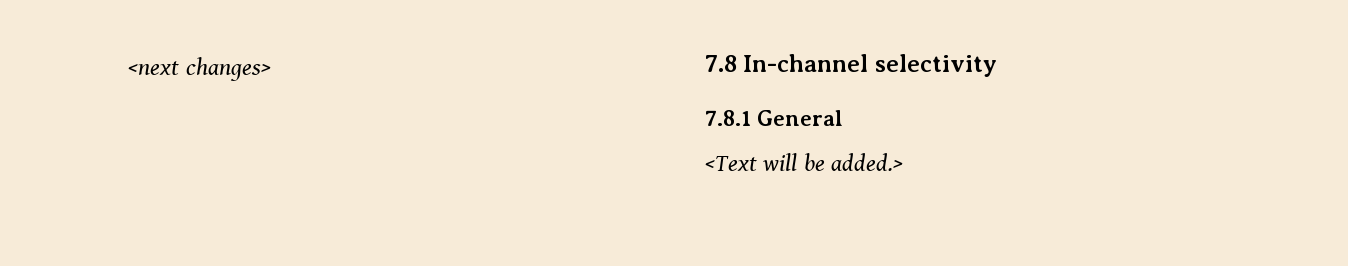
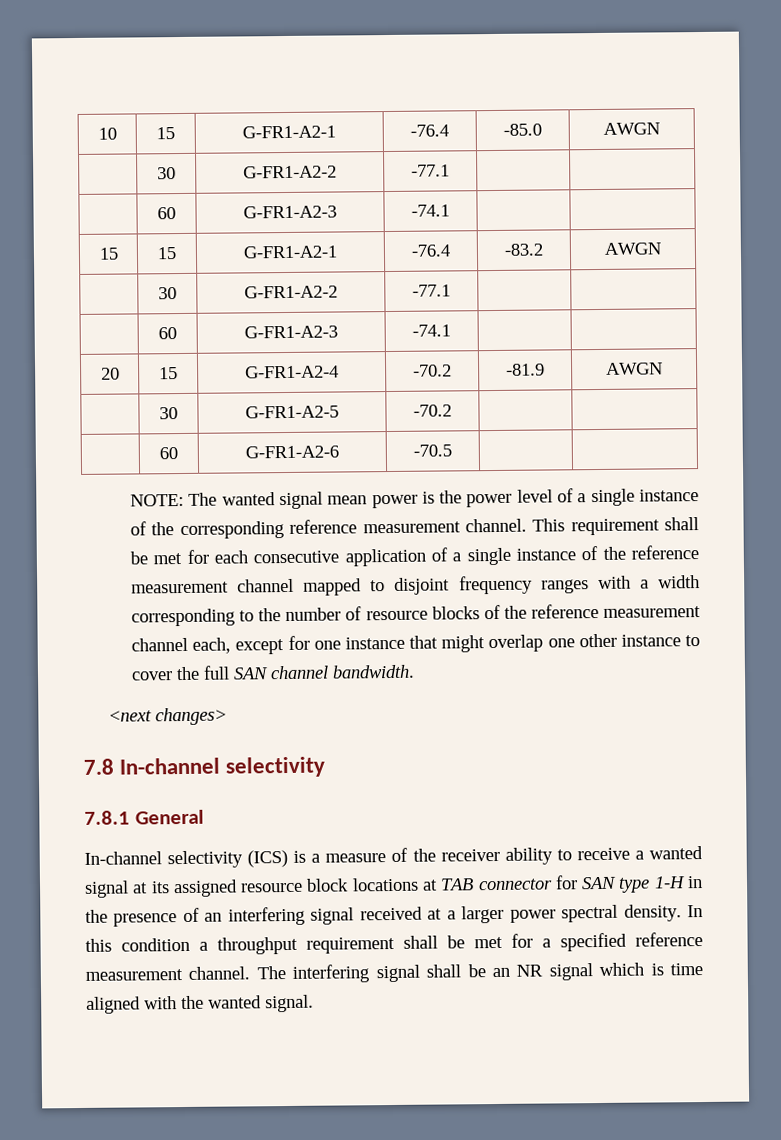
(128, 68) none -> [97,127,117,140] [156,127,175,140] [242,125,336,139] [410,124,449,137] [503,123,542,136] [603,122,660,135] [157,167,176,180] [243,165,337,179] [411,164,450,177] [157,207,176,220] [243,205,337,219] [411,204,450,217] [98,247,119,260] [157,247,177,260] [243,245,337,259] [411,244,450,257] [504,243,543,256] [604,242,661,255] [158,287,177,300] [244,285,338,299] [412,284,451,297] [158,327,177,340] [244,325,338,339] [412,324,451,337] [100,367,120,380] [159,367,178,380] [245,365,339,379] [413,364,452,377] [506,363,545,376] [606,362,663,375] [159,407,178,420] [245,405,339,419] [413,404,452,417] [159,447,178,460] [245,445,339,459] [413,444,452,457] [130,488,700,510] [130,517,699,540] [130,545,700,567] [131,575,700,596] [131,604,701,627] [131,633,700,655] [131,664,416,681] 10 | 15 | G-FR1-A2-1 | -76.4 | -85.0 | AWGN // | 30 | G-FR1-A2-2 | -77.1 | | // | 60 | G-FR1-A2-3 | -74.1 | | // 15 | 15 | G-FR1-A2-1 | -76.4 | -83.2 | AWGN // | 30 | G-FR1-A2-2 | -77.1 | | // | 60 | G-FR1-A2-3 | -74.1 | | // 20 | 15 | G-FR1-A2-4 | -70.2 | -81.9 | AWGN // | 30 | G-FR1-A2-5 | -70.2 | | // | 60 | G-FR1-A2-6 | -70.5 | | // NOTE: The wanted signal mean power is the power level of a single instance of the corresponding reference measurement channel. This requirement shall be met for each consecutive application of a single instance of the reference measurement channel mapped to disjoint frequency ranges with a width corresponding to the number of resource blocks of the reference measurement channel each, except for one instance that might overlap one other instance to cover the full SAN channel bandwidth. //
[705,153,904,171] <Text will be added.> -> [84,846,704,869] [84,875,704,898] [85,904,703,927] [85,932,703,955] [85,962,703,983] [86,994,314,1014] In-channel selectivity (ICS) is a measure of the receiver ability to receive a wanted signal at its assigned resource block locations at TAB connector for SAN type 1-H in the presence of an interfering signal received at a larger power spectral density. In this condition a throughput requirement shall be met for a specified reference measurement channel. The interfering signal shall be an NR signal which is time aligned with the wanted signal.

